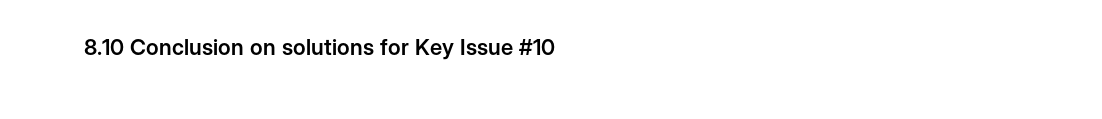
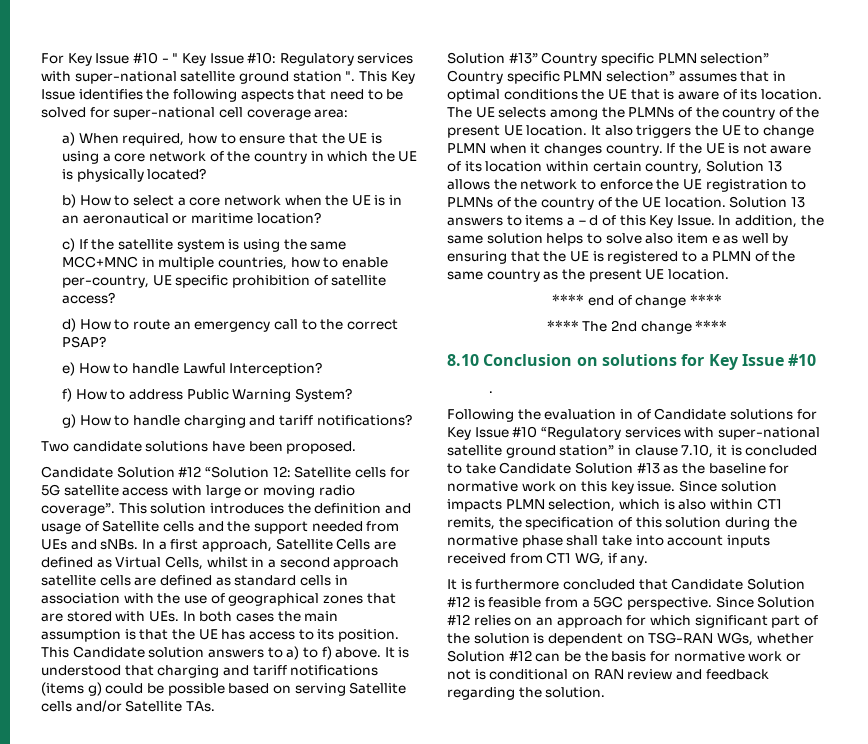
(84, 47) none -> [41,52,414,66] [41,71,415,84] [41,89,404,102] [41,107,349,120] [62,132,382,146] [62,151,418,164] [62,168,207,182] [62,194,403,208] [62,212,321,224] [62,238,347,252] [62,256,388,270] [62,275,387,288] [62,292,116,304] [62,318,398,332] [62,336,107,348] [62,362,323,376] [62,388,352,402] [62,414,412,428] [41,441,357,454] [41,466,410,478] [41,484,355,498] [41,503,411,516] [41,520,400,534] [41,538,396,552] [41,556,400,570] [41,575,348,586] [41,593,396,606] [41,611,339,622] [41,629,399,642] [41,646,410,660] [41,665,379,678] [41,682,407,696] [41,700,215,712] [447,52,770,66] [447,70,786,84] [447,89,822,102] [447,107,820,120] [447,125,814,138] [447,143,812,156] [447,160,782,174] [447,179,807,192] [447,196,805,210] [447,215,824,228] [447,233,789,246] [447,251,796,264] [447,269,729,282] [552,294,722,308] [546,320,728,334] For Key Issue #10 - " Key Issue #10: Regulatory services with super-national satellite ground station ". This Key Issue identifies the following aspects that need to be solved for super-national cell coverage area: // a) When required, how to ensure that the UE is using a core network of the country in which the UE is physically located? // b) How to select a core network when the UE is in an aeronautical or maritime location? // c) If the satellite system is using the same MCC+MNC in multiple countries, how to enable per-country, UE specific prohibition of satellite access? // d) How to route an emergency call to the correct PSAP? // e) How to handle Lawful Interception? // f) How to address Public Warning System? // g) How to handle charging and tariff notifications? // Two candidate solutions have been proposed. // Candidate Solution #12 “Solution 12: Satellite cells for 5G satellite access with large or moving radio coverage”. This solution introduces the definition and usage of Satellite cells and the support needed from UEs and sNBs. In a first approach, Satellite Cells are defined as Virtual Cells, whilst in a second approach satellite cells are defined as standard cells in association with the use of geographical zones that are stored with UEs. In both cases the main assumption is that the UE has access to its position. This Candidate solution answers to a) to f) above. It is understood that charging and tariff notifications (items g) could be possible based on serving Satellite cells and/or Satellite TAs. // Solution #13” Country specific PLMN selection” Country specific PLMN selection” assumes that in optimal conditions the UE that is aware of its location. The UE selects among the PLMNs of the country of the present UE location. It also triggers the UE to change PLMN when it changes country. If the UE is not aware of its location within certain country, Solution 13 allows the network to enforce the UE registration to PLMNs of the country of the UE location. Solution 13 answers to items a – d of this Key Issue. In addition, the same solution helps to solve also item e as well by ensuring that the UE is registered to a PLMN of the same country as the present UE location. // **** end of change **** // **** The 2nd change **** //
(555, 47) none -> [489,391,494,393] [447,408,817,422] [447,426,820,440] [447,444,818,458] [447,462,790,474] [447,480,777,494] [447,498,782,512] [447,517,797,530] [447,535,770,548] [447,552,649,566] [447,578,805,590] [447,596,816,610] [447,614,818,628] [447,632,814,646] [447,650,801,662] [447,669,769,680] [447,687,606,700] // . // Following the evaluation in of Candidate solutions for Key Issue #10 “Regulatory services with super-national satellite ground station” in clause 7.10, it is concluded to take Candidate Solution #13 as the baseline for normative work on this key issue. Since solution impacts PLMN selection, which is also within CT1 remits, the specification of this solution during the normative phase shall take into account inputs received from CT1 WG, if any. // It is furthermore concluded that Candidate Solution #12 is feasible from a 5GC perspective. Since Solution #12 relies on an approach for which significant part of the solution is dependent on TSG-RAN WGs, whether Solution #12 can be the basis for normative work or not is conditional on RAN review and feedback regarding the solution.

